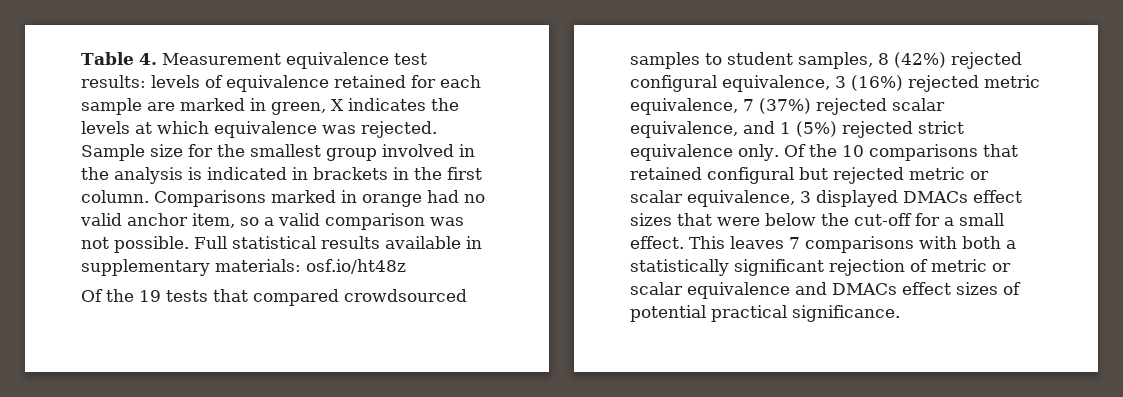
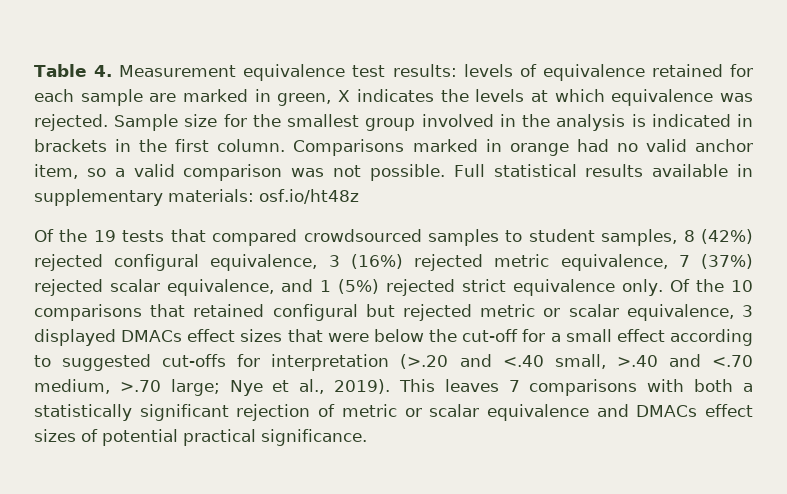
[630,236,684,249] effect. -> [616,329,753,346] [34,354,753,371] [34,379,391,396] effect according to suggested cut-offs for interpretation (>.20 and <.40 small, >.40 and <.70 medium, >.70 large; Nye et al., 2019).

